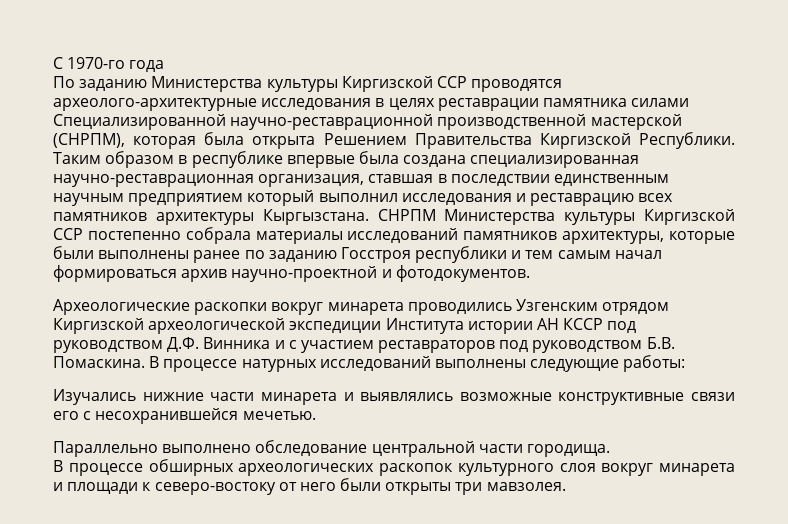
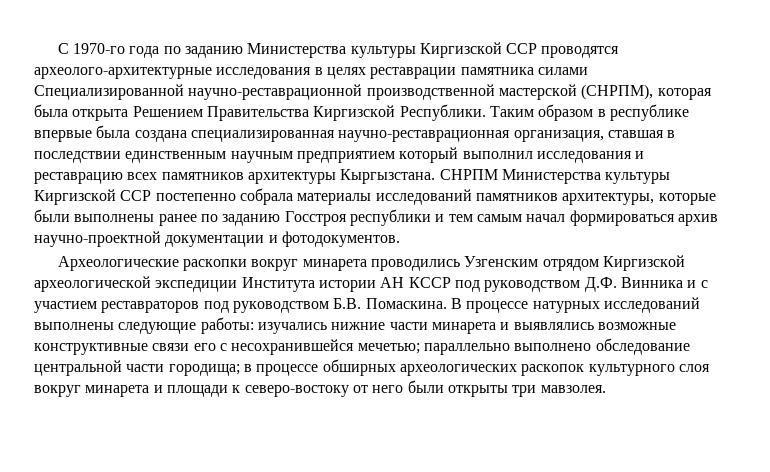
[53,76,75,88] // По -> [163,46,181,54] по
(378, 274) none -> [165,235,265,247] документации
[53,389,136,405] // Изучались -> [257,322,327,334] изучались
[242,411,316,420] [53,441,158,457] мечетью. // Параллельно -> [357,343,510,355] мечетью; параллельно
[526,444,610,457] [53,460,63,472] городища. // В -> [168,364,252,376] городища; в

